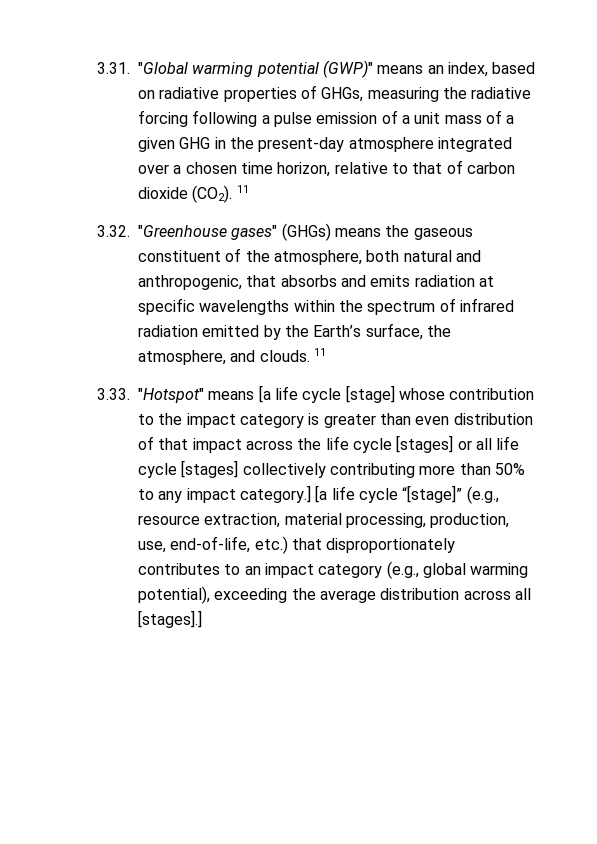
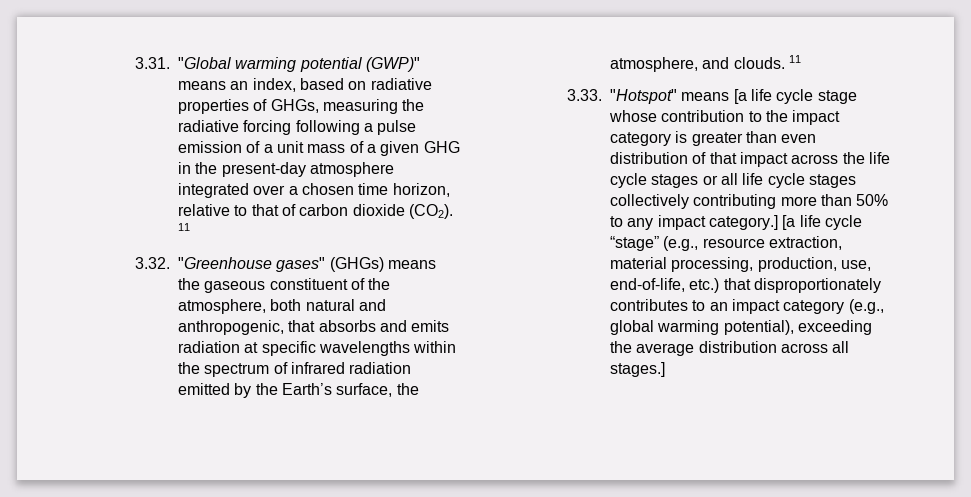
[345,385,395,403] [stage] -> [817,90,857,104] stage
[396,435,454,453] [stages] -> [651,174,699,188] stages
[181,460,239,478] [stages] -> [808,174,856,188] stages
[402,485,463,503] “[stage]” -> [610,236,660,251] “stage”
[137,610,202,628] [stages].] -> [610,362,666,377] stages.]

